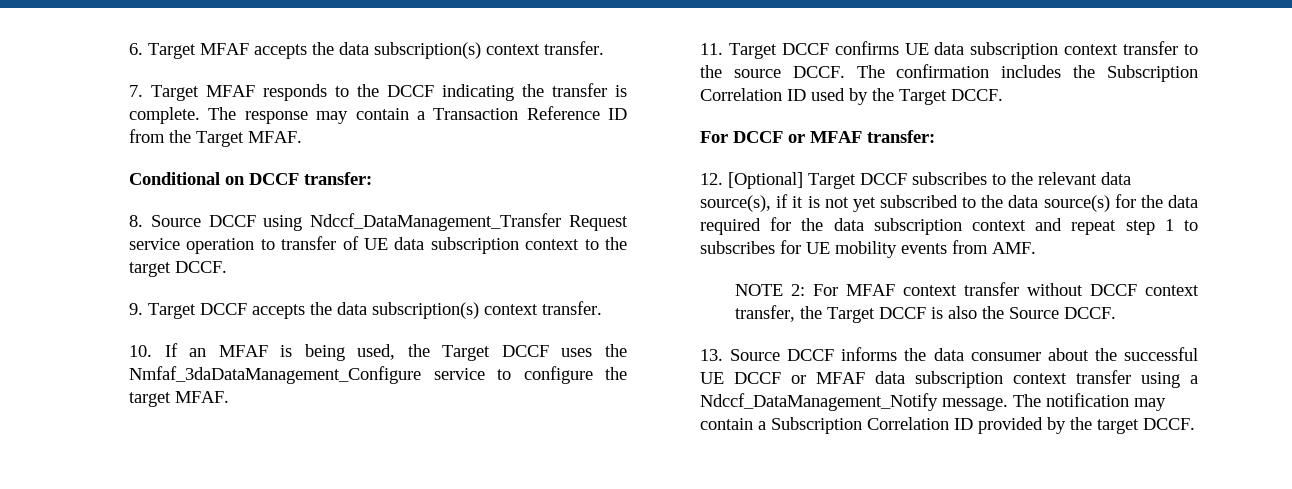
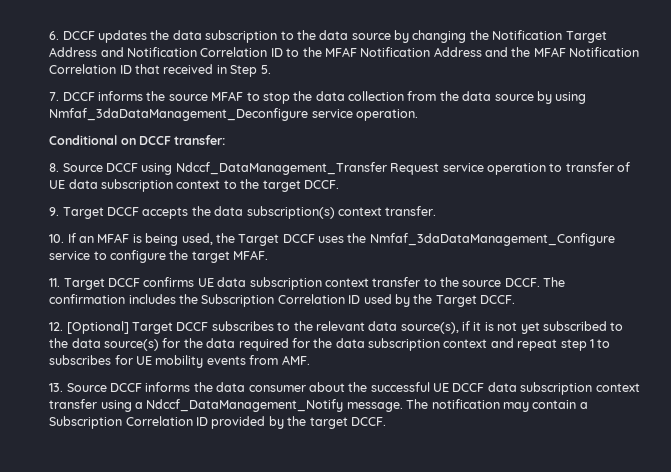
[148,41,605,59] [129,83,628,101] [129,106,627,124] [129,129,303,147] Target MFAF accepts the data subscription(s) context transfer. // 7. Target MFAF responds to the DCCF indicating the transfer is complete. The response may contain a Transaction Reference ID from the Target MFAF. -> [62,30,607,43] [49,47,640,57] [49,64,271,77] [49,91,587,104] [49,108,419,121] DCCF updates the data subscription to the data source by changing the Notification Target Address and Notification Correlation ID to the MFAF Notification Address and the MFAF Notification Correlation ID that received in Step 5. // 7. DCCF informs the source MFAF to stop the data collection from the data source by using Nmfaf_3daDataManagement_Deconfigure service operation.
[700,130,936,143] // For DCCF or MFAF transfer: -> (516, 299) none
[735,282,1199,296] [735,305,1117,323] // NOTE 2: For MFAF context transfer without DCCF context transfer, the Target DCCF is also the Source DCCF. -> (310, 360) none
[791,372,866,384] or MFAF -> (485, 387) none

